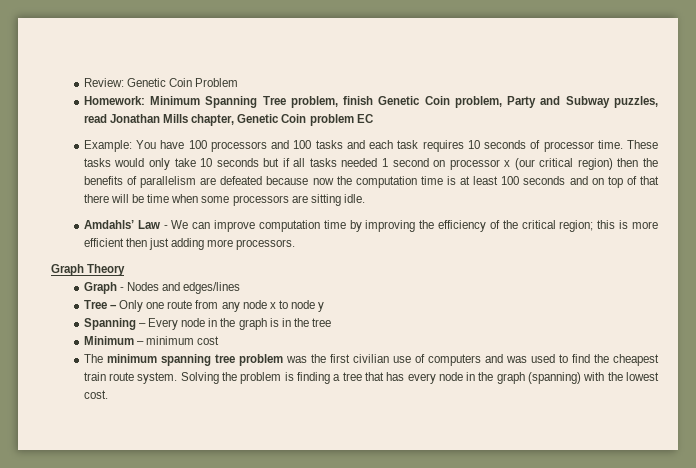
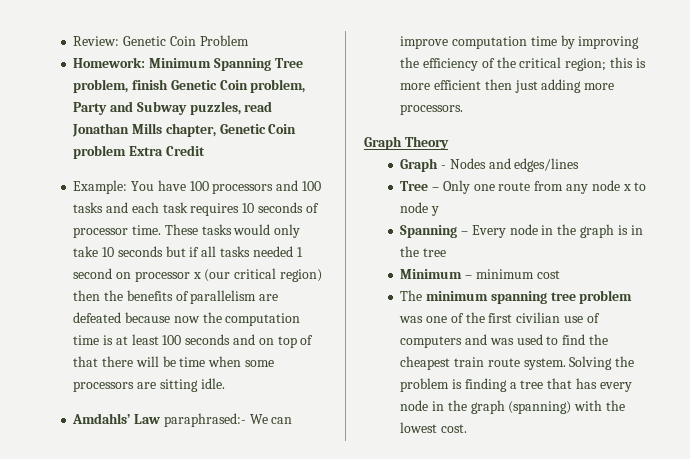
[356,114,373,123] EC -> [129,145,205,156] Extra Credit
[163,225,168,229] - -> [163,413,246,427] paraphrased:-
(307, 359) none -> [426,313,464,323] one of

